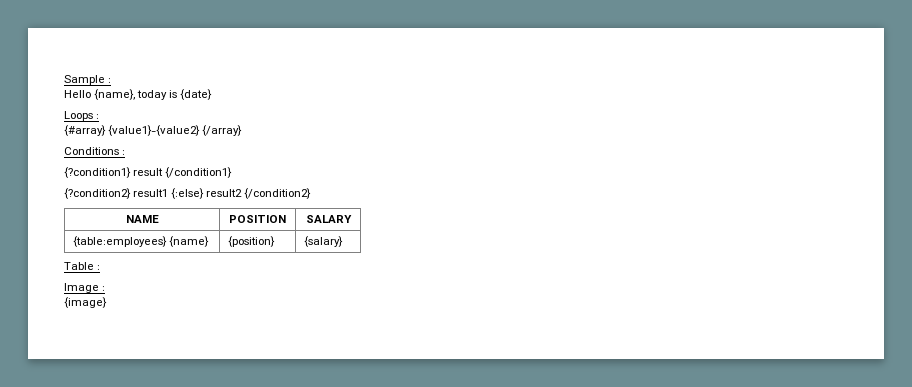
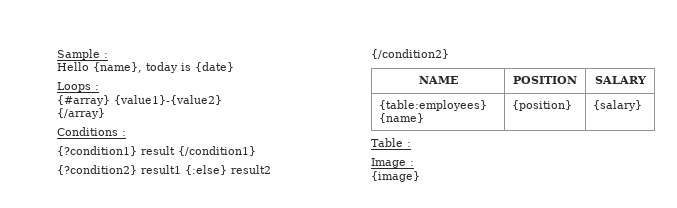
(201, 130) none -> (222, 100) //

